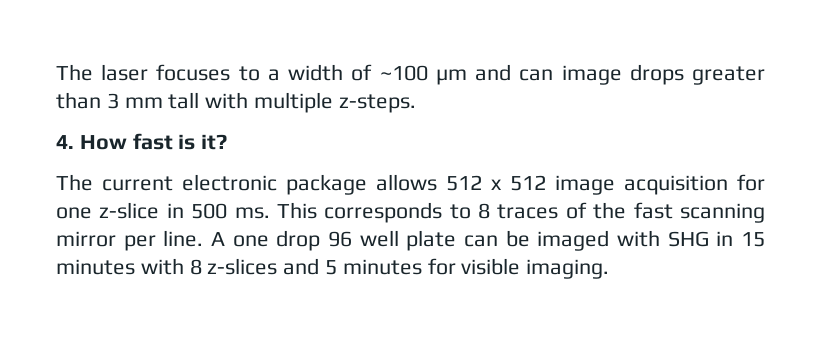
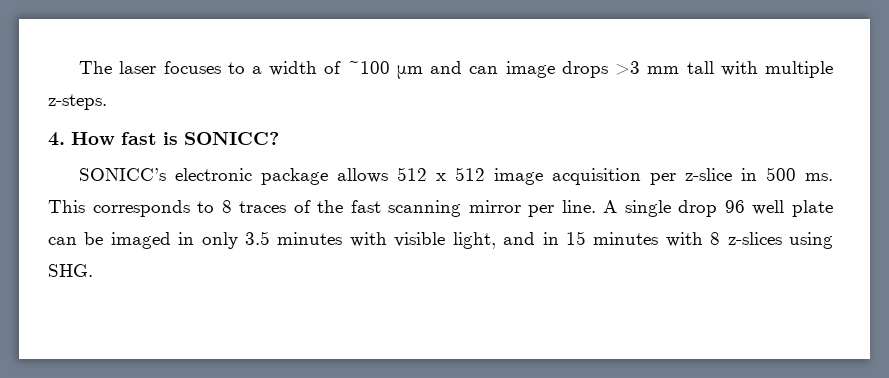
[692,66,765,85] [56,92,119,109] greater than 3 -> [615,61,641,75] >3
[201,134,228,150] [56,174,173,191] it? // The current -> [184,132,279,145] [79,168,167,181] SONICC? // SONICC’s
[737,174,765,191] [56,207,92,219] for one -> [650,173,677,185] per
[232,235,269,247] one -> [624,200,671,217] single
[617,230,709,247] with SHG -> [178,231,536,249] in only 3.5 minutes with visible light, and
[283,258,610,279] and 5 minutes for visible imaging. -> [789,232,833,249] [48,264,93,277] using SHG.

